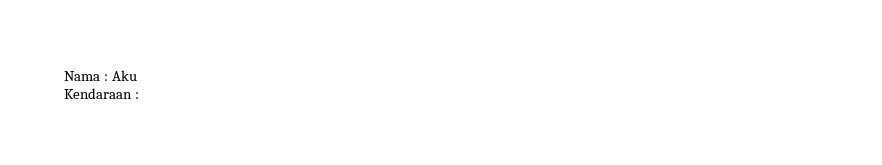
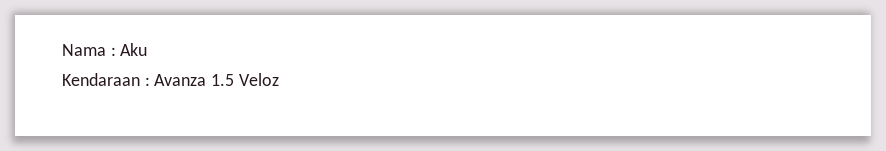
(139, 95) none -> [154,73,279,86] Avanza 1.5 Veloz

